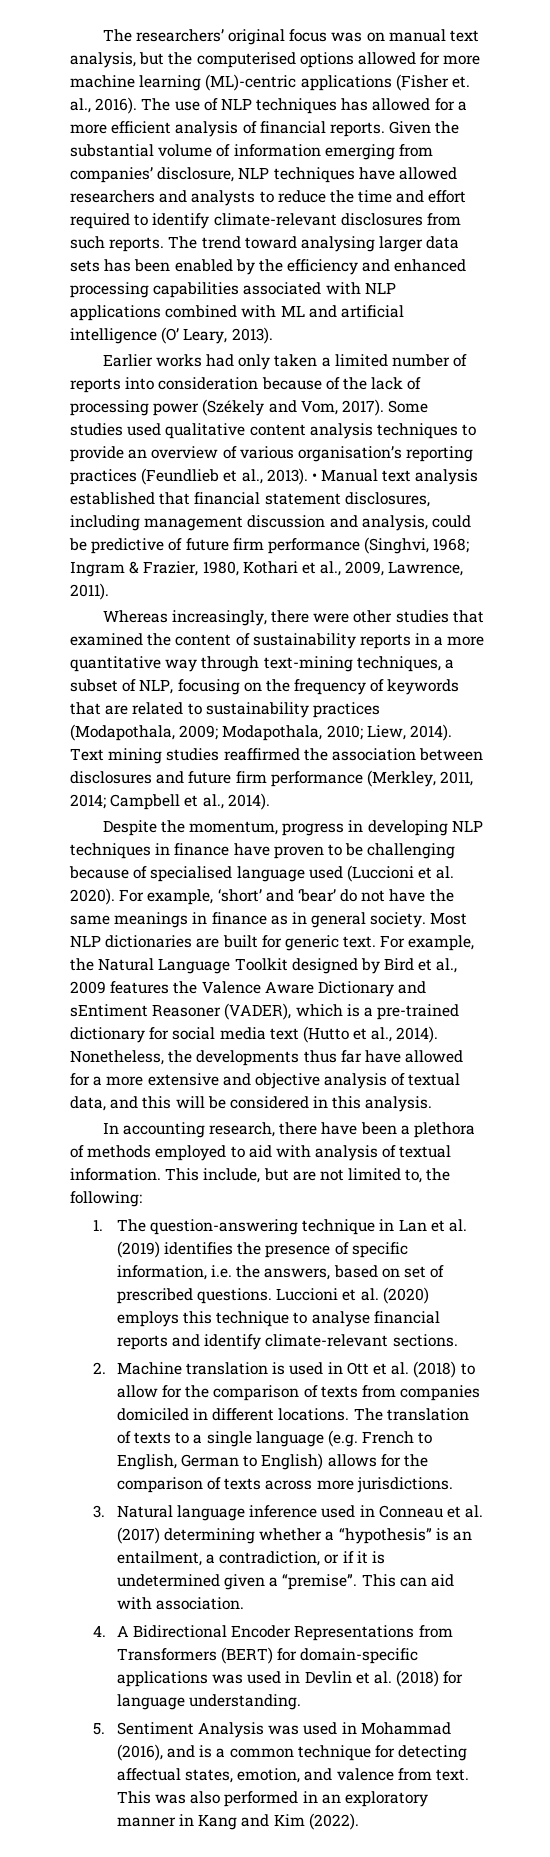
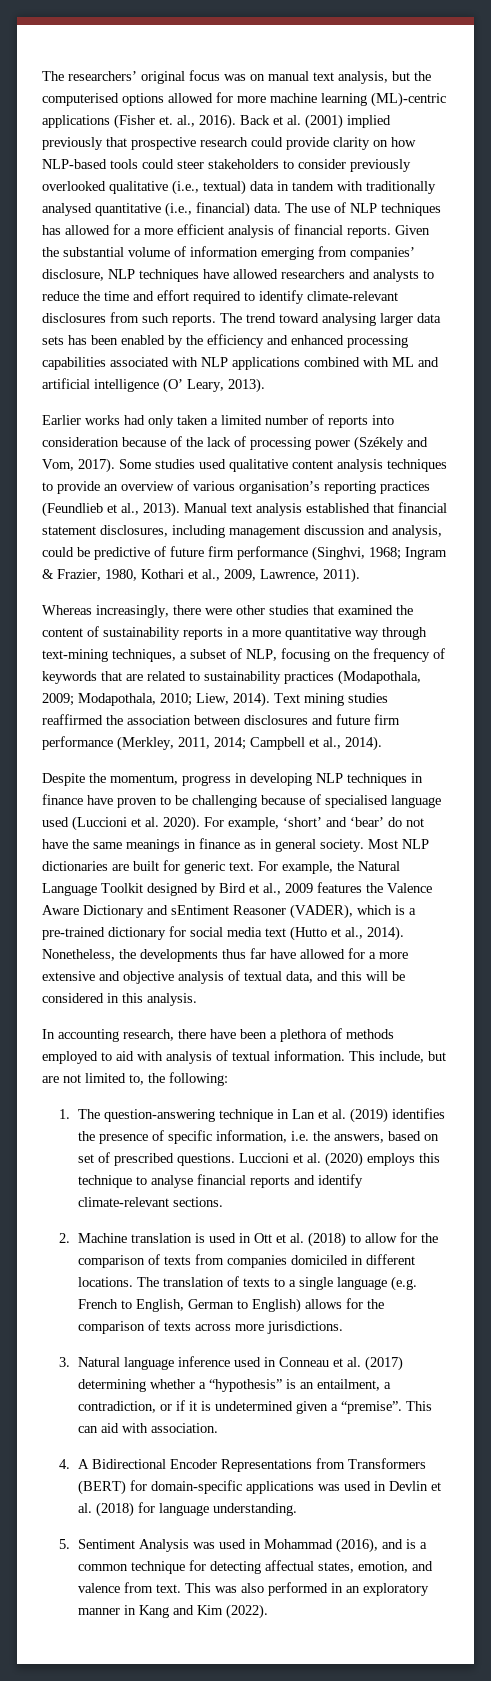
(138, 105) none -> [240,114,391,129] [42,137,416,150] [42,159,411,172] [42,180,436,195] [42,202,281,217] Back et al. (2001) implied previously that prospective research could provide clarity on how NLP-based tools could steer stakeholders to consider previously overlooked qualitative (i.e., textual) data in tandem with traditionally analysed quantitative (i.e., financial) data.
[311,473,317,481] • -> (180, 509) none

